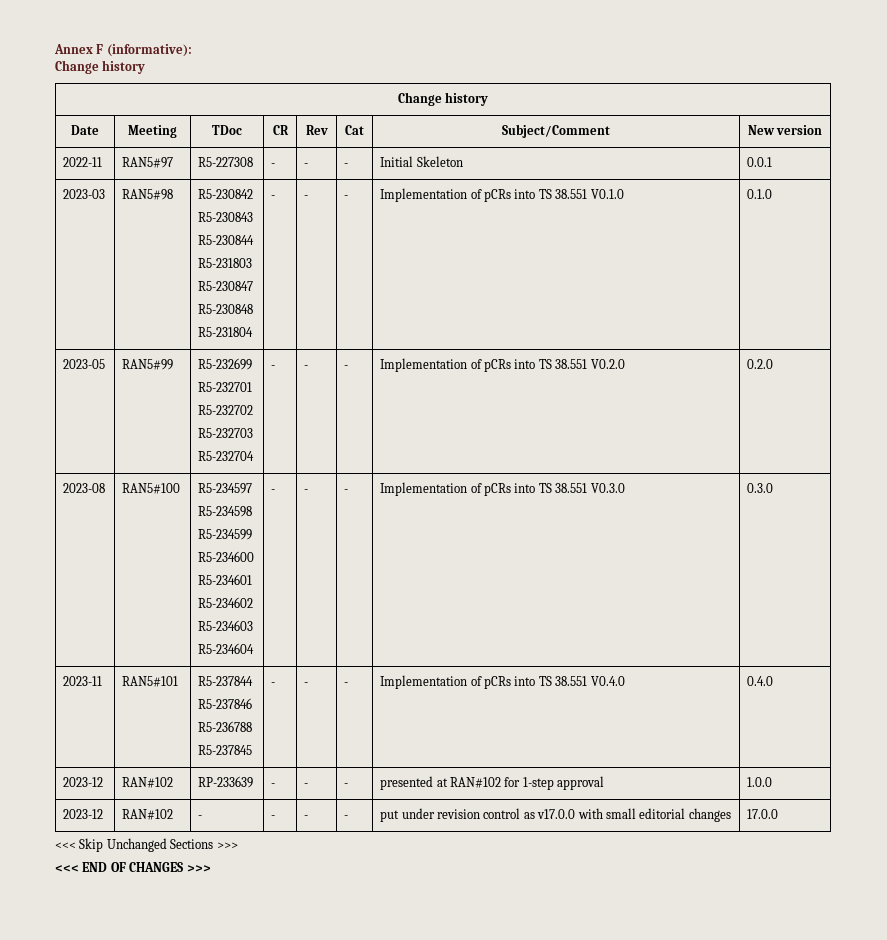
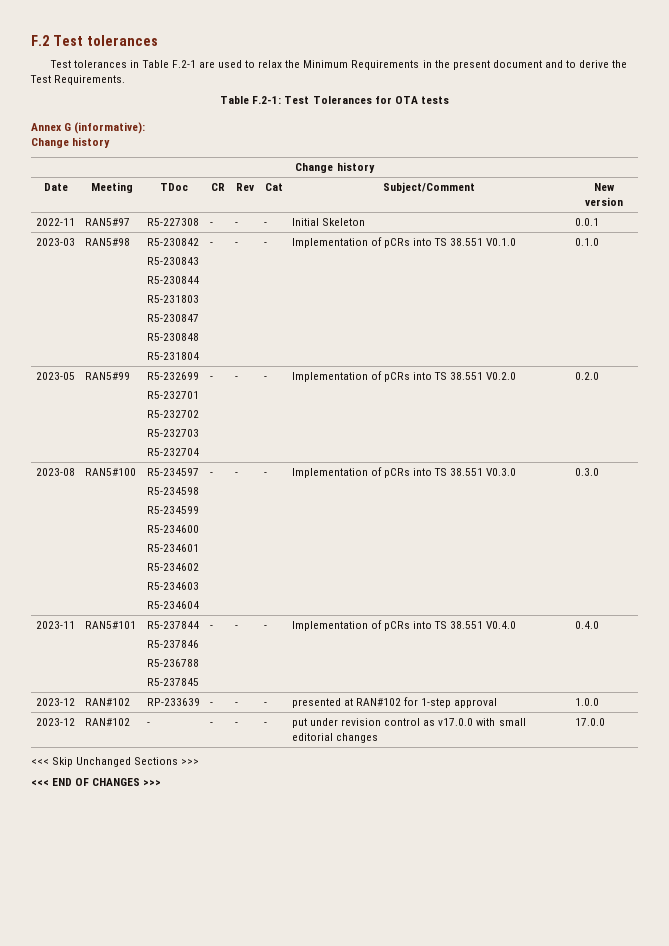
[54,44,104,54] Annex F -> [31,35,158,46] [50,60,628,70] [30,75,126,85] [220,96,449,104] [31,123,72,131] F.2 Test tolerances // Test tolerances in Table F.2-1 are used to relax the Minimum Requirements in the present document and to derive the Test Requirements. // Table F.2-1: Test Tolerances for OTA tests // Annex G

